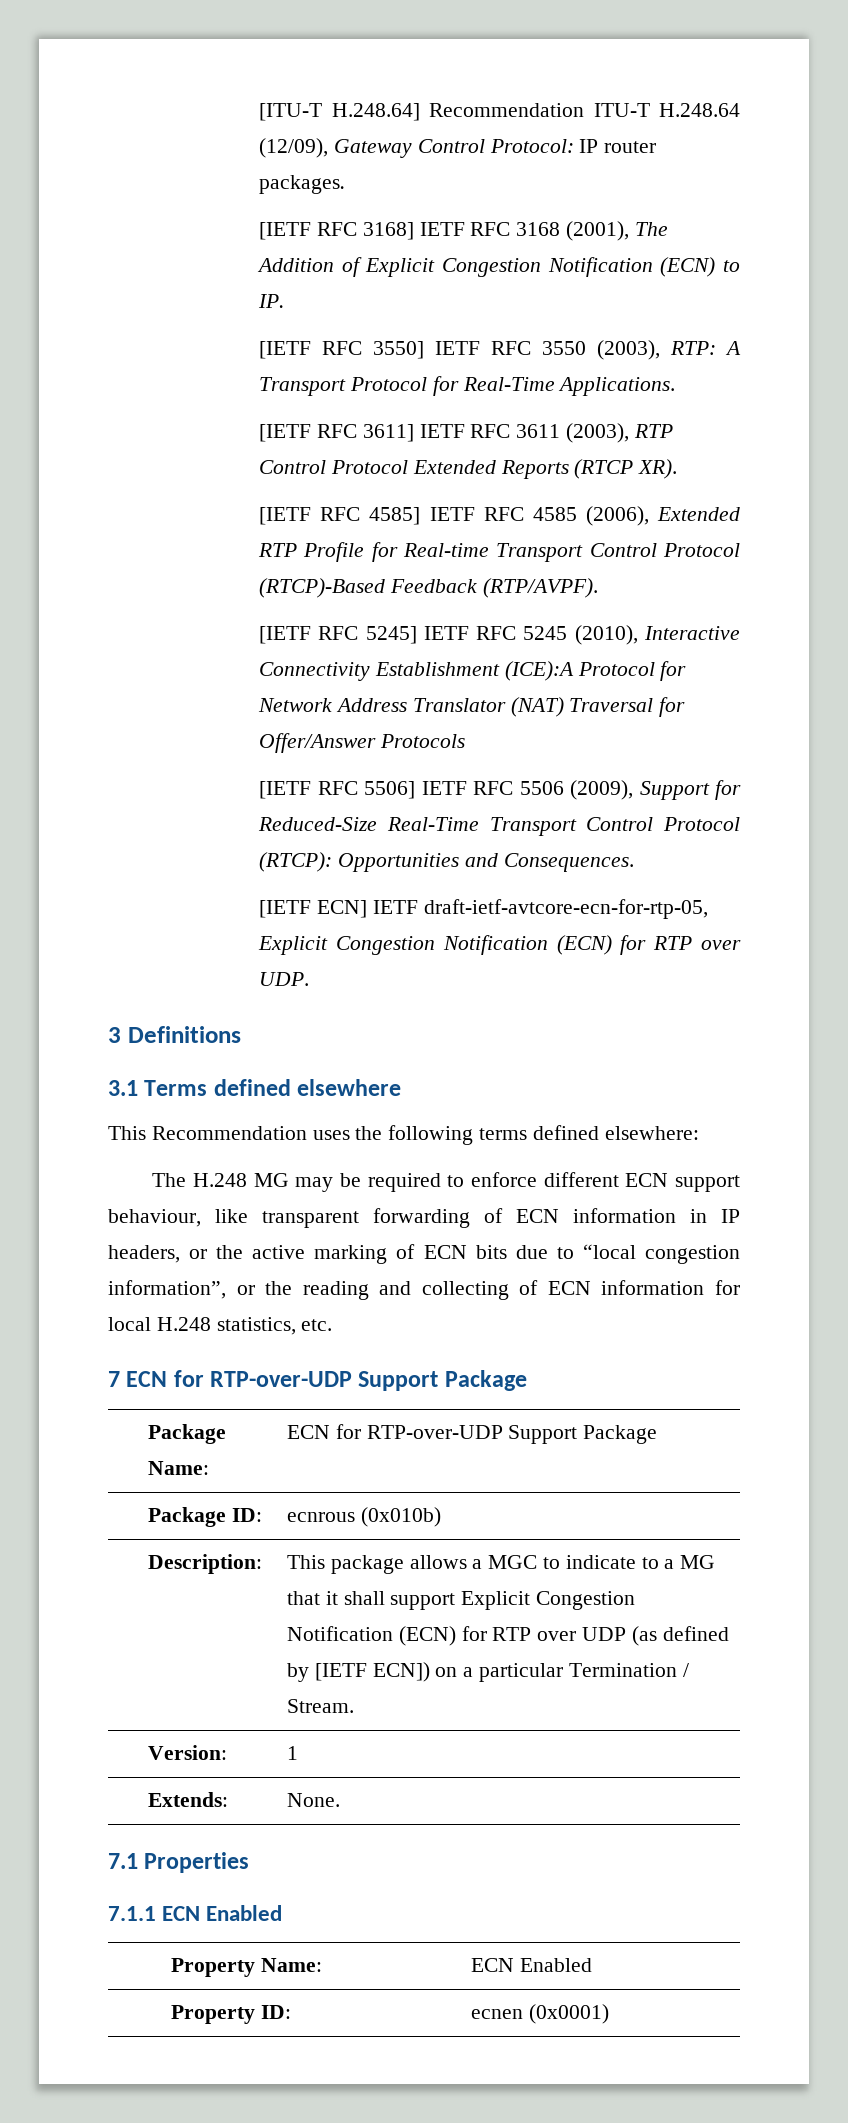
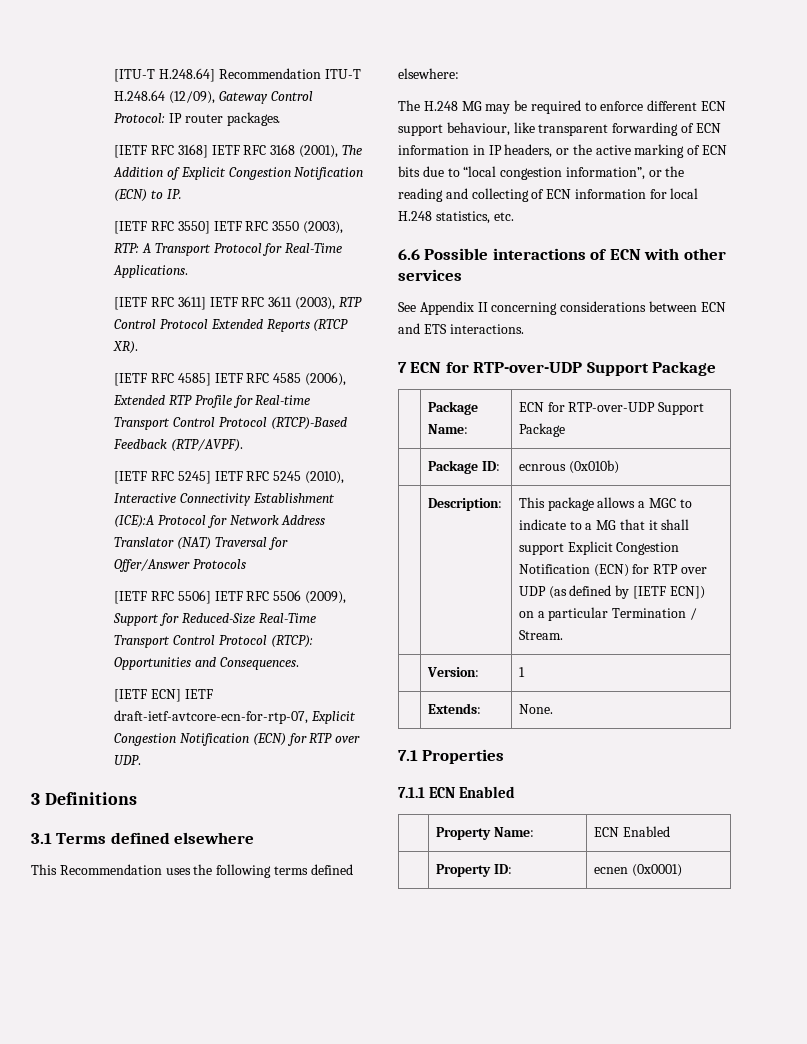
[423,899,708,919] draft-ietf-avtcore-ecn-for-rtp-05, -> [114,710,309,724] draft-ietf-avtcore-ecn-for-rtp-07,
(333, 1325) none -> [398,248,726,260] [398,269,462,281] [398,301,726,315] [398,323,524,334] // 6.6 Possible interactions of ECN with other services // See Appendix II concerning considerations between ECN and ETS interactions.

